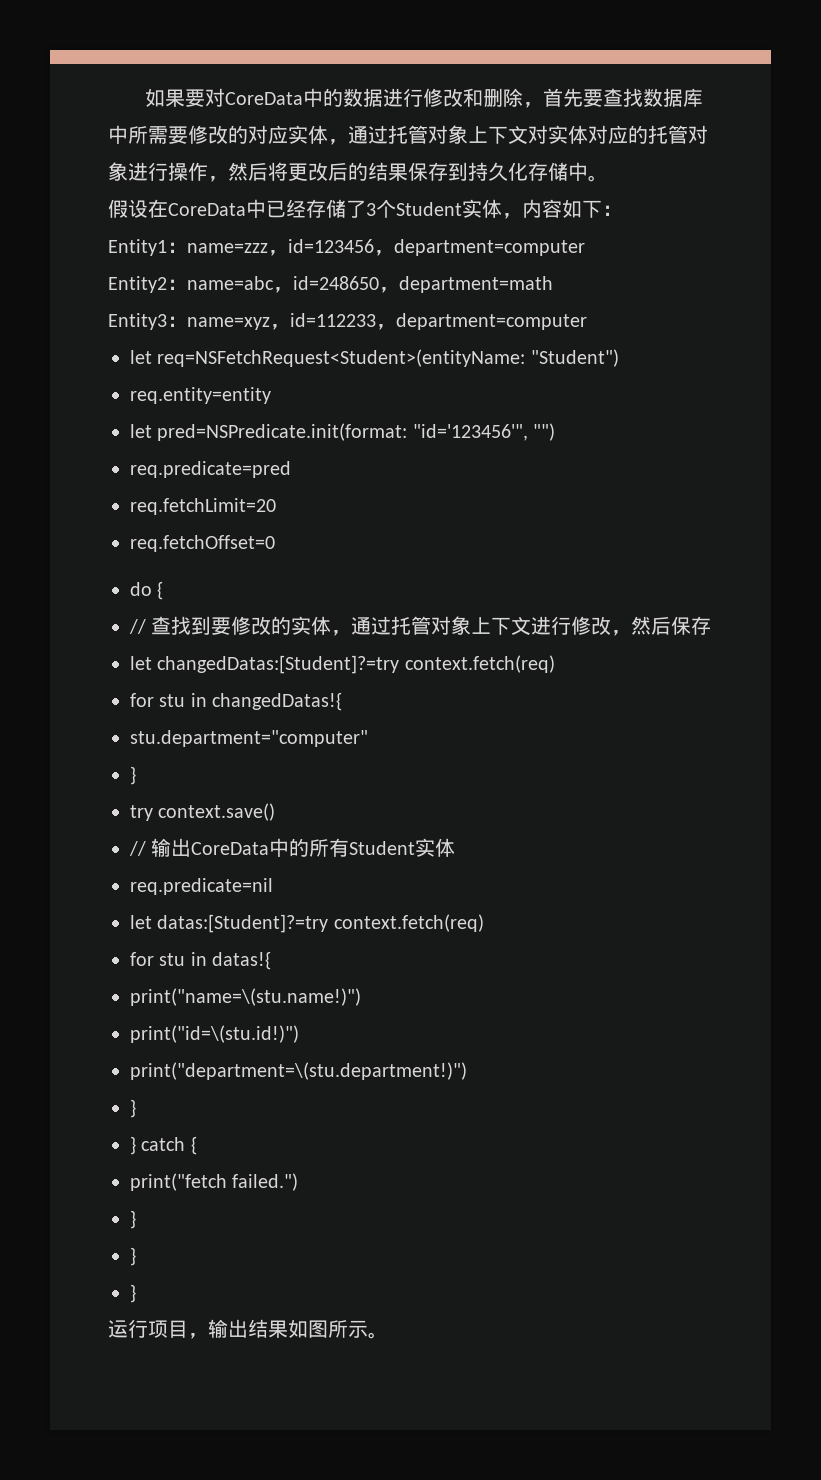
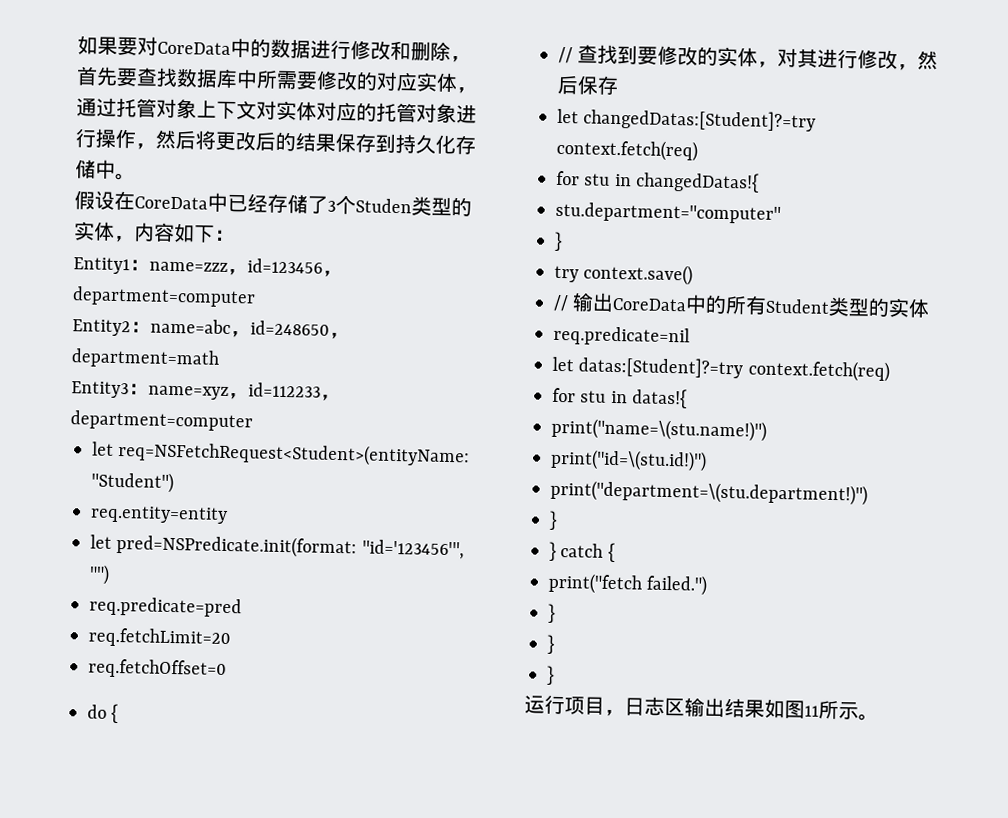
[396,202,462,216] Student -> [355,196,472,217] Studen类型的
[351,616,532,635] 通过托管对象上下文 -> [777,47,819,68] 对其
(416, 848) none -> [828,296,891,317] 类型的
(208, 1336) none -> [624,696,685,717] 日志区
(328, 1329) none -> [804,705,819,717] 11

